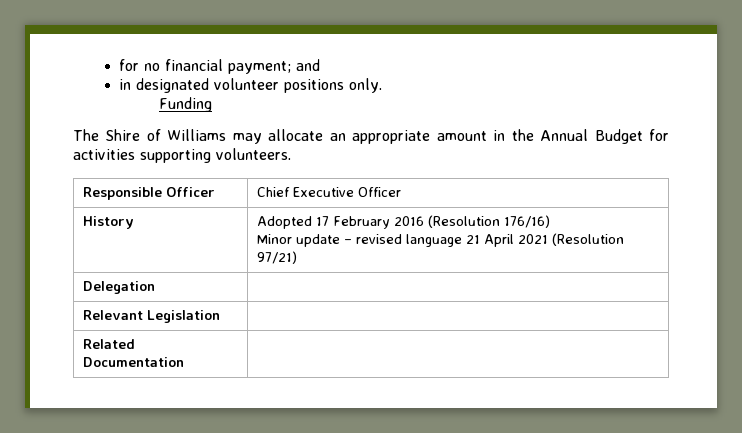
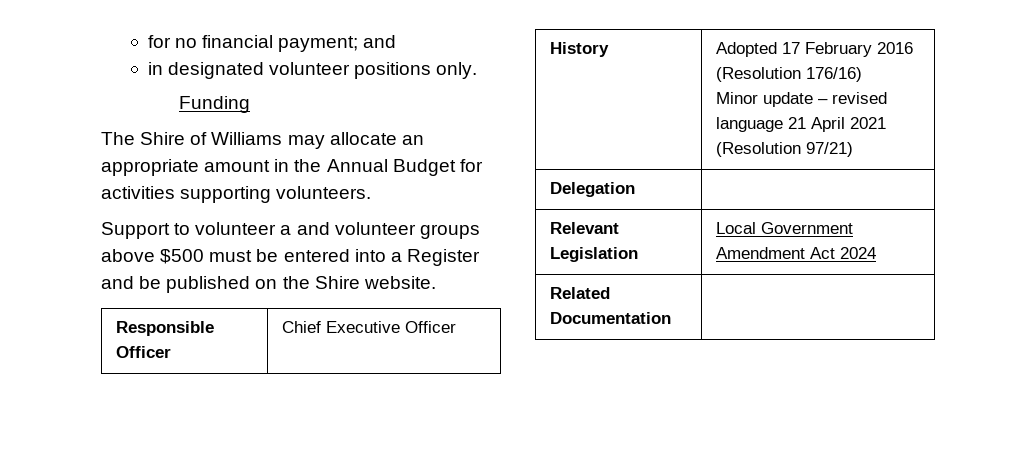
(291, 154) none -> [101,222,480,239] [101,249,480,266] [101,276,436,293] // Support to volunteer a and volunteer groups above $500 must be entered into a Register and be published on the Shire website.
(220, 316) none -> [715,222,853,234] [715,247,876,259] Local Government Amendment Act 2024

